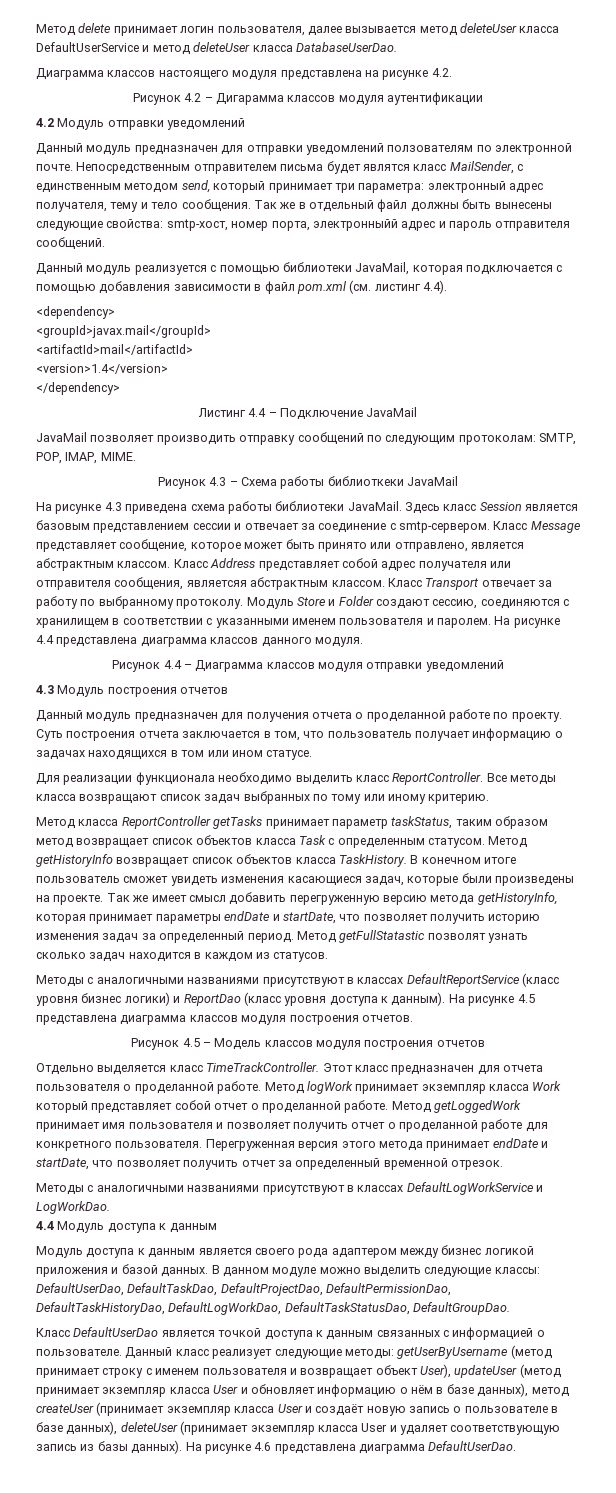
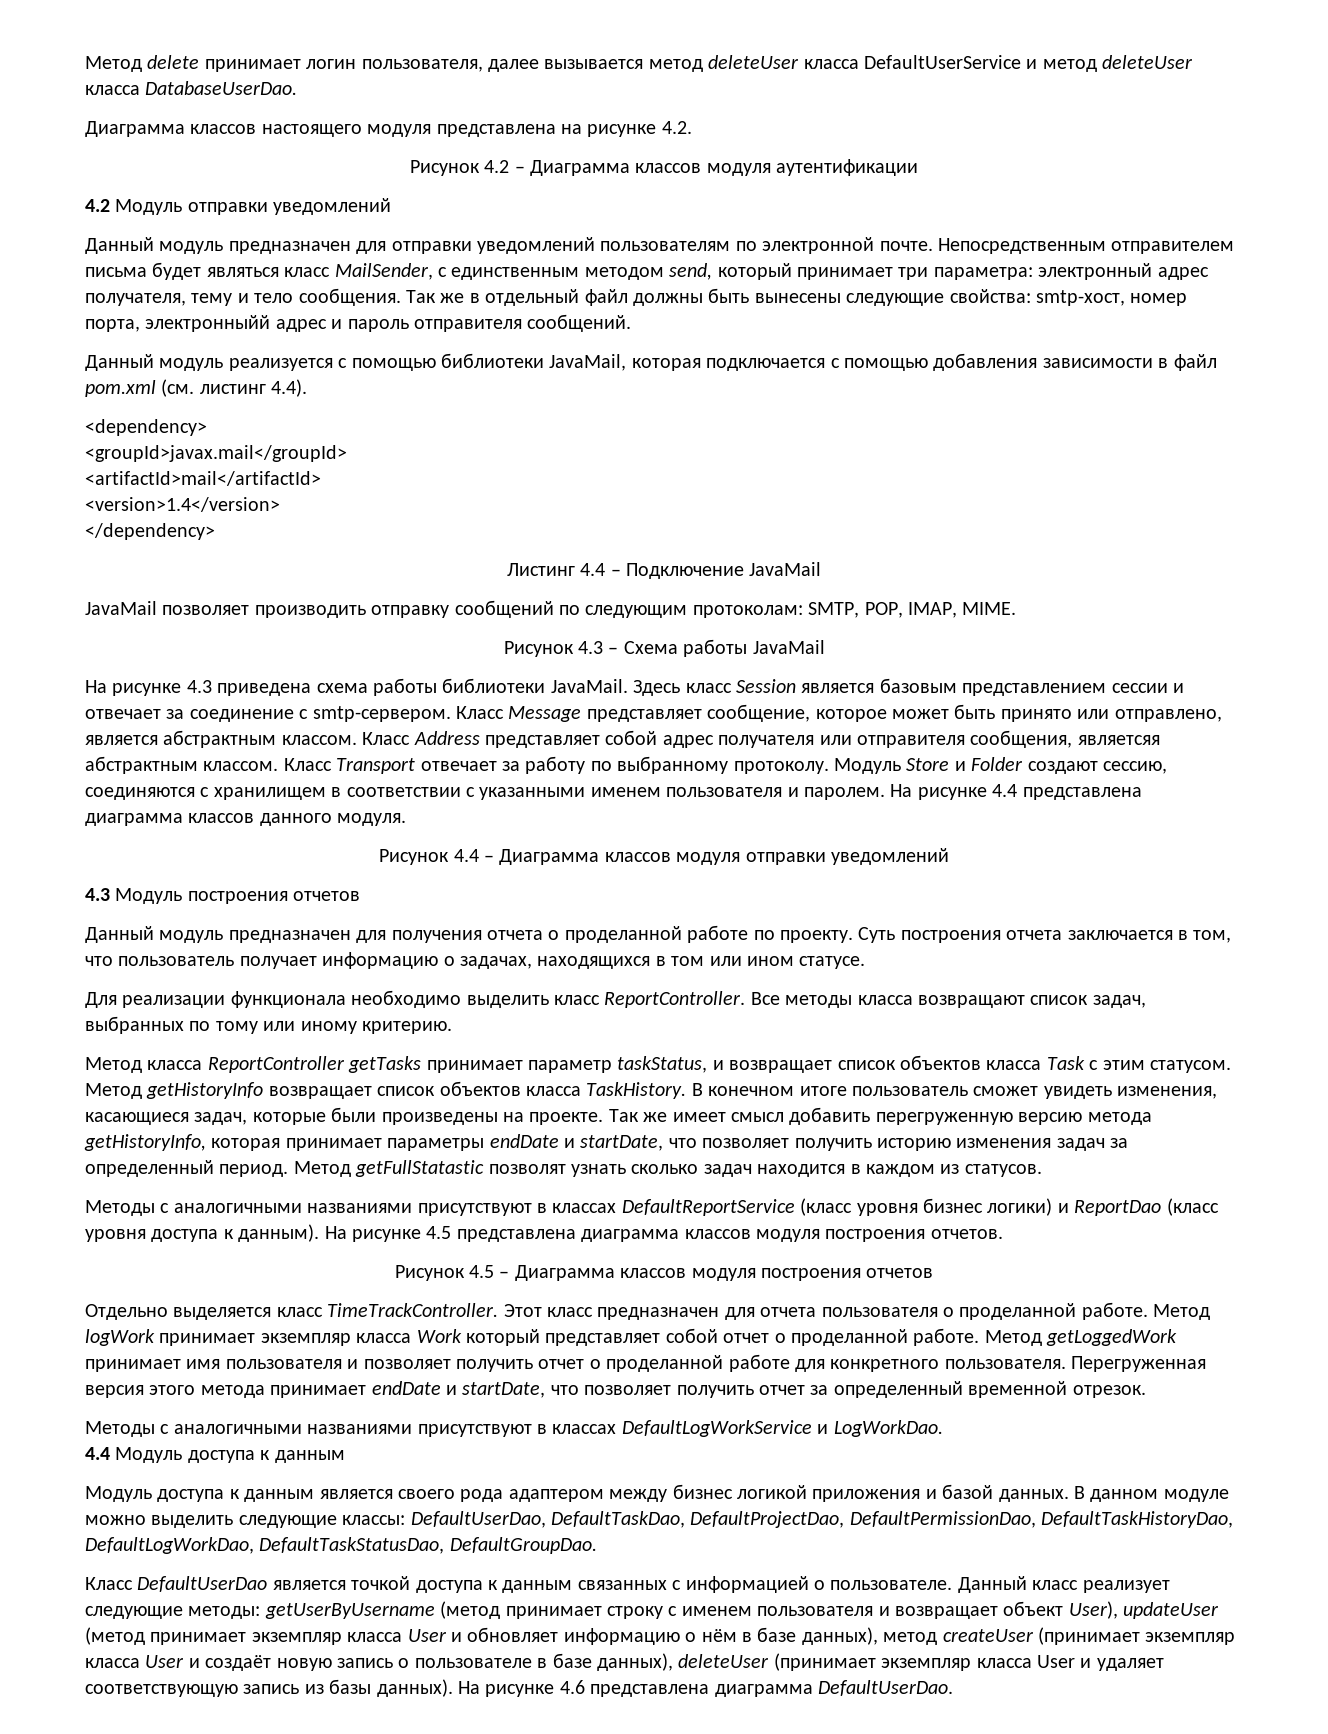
[216,93,284,105] Дигарамма -> [529,160,630,176] Диаграмма
[387,145,474,152] ползователям -> [600,241,731,251] пользователям
[362,164,410,171] являтся -> [206,267,279,277] являться
[327,476,404,486] библиоткеки -> (748, 648) none
[36,750,85,760] задачах -> [460,956,532,969] задачах,
[204,794,241,804] задач -> [1092,995,1146,1008] задач,
[455,816,548,829] [36,838,73,848] таким образом метод -> [712,1060,724,1070] и
[337,838,425,848] определенным -> [1102,1060,1145,1070] этим
[221,876,285,883] изменения -> [1117,1086,1218,1099] изменения,
[214,1038,262,1050] Модель -> [514,1265,615,1281] Диаграмма

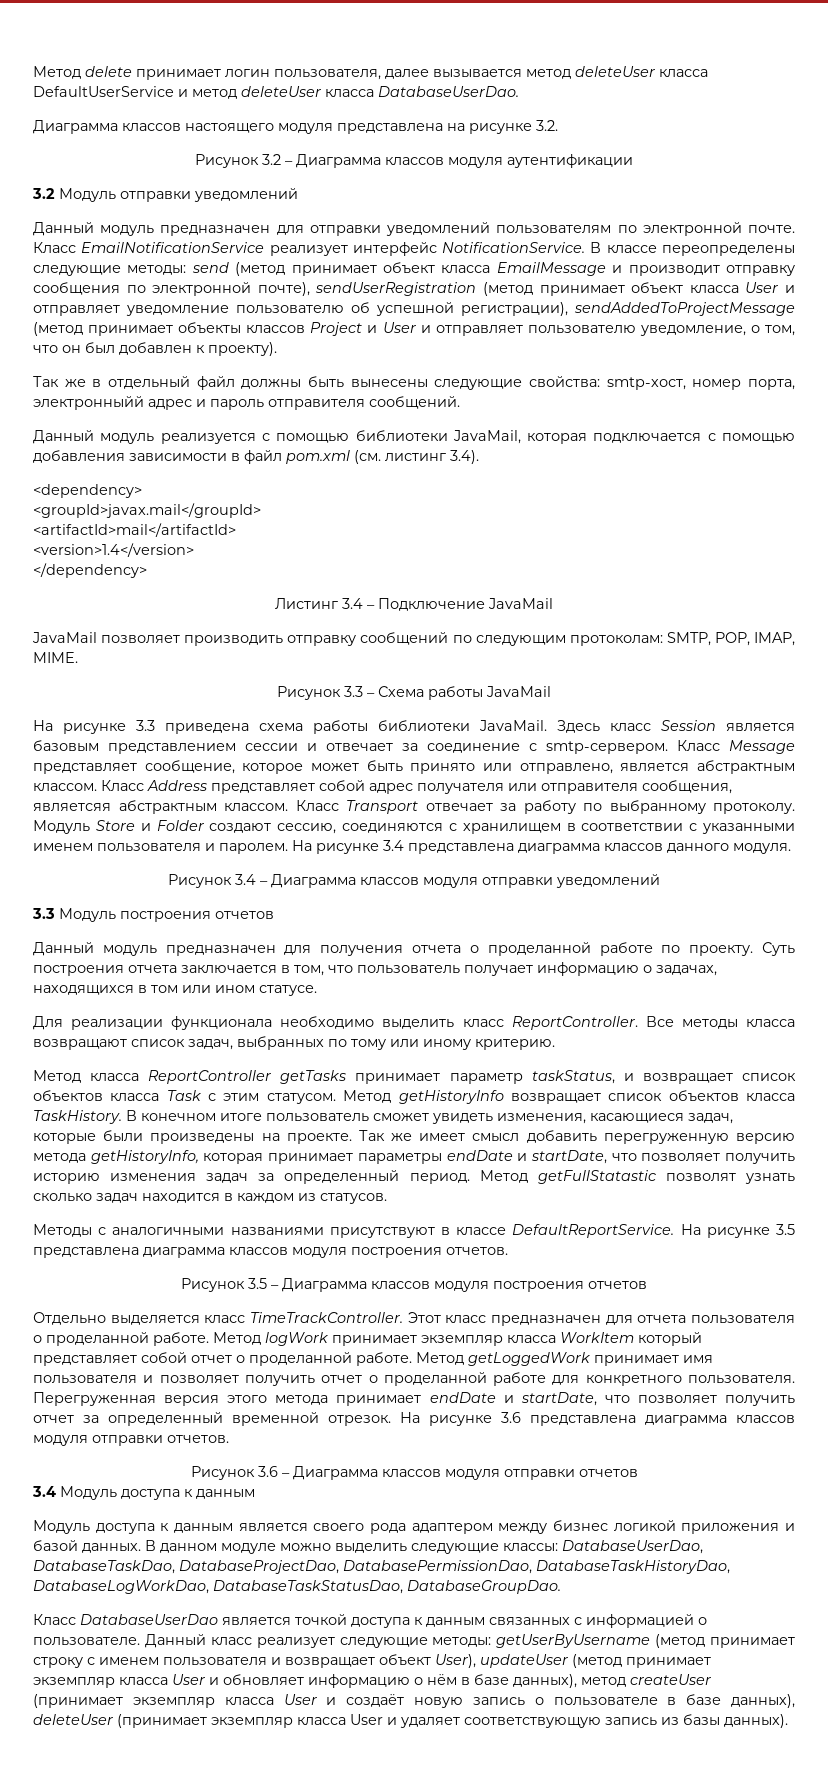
[661,121,692,134] [409,160,510,176] 4.2. // Рисунок 4.2 -> [536,120,558,131] [195,154,281,168] 3.2. // Рисунок 3.2
[85,199,110,212] 4.2 -> [32,188,55,199] 3.2
[937,238,1235,254] [85,262,1209,280] [85,288,401,306] Непосредственным отправителем письма будет являться класс MailSender, с единственным методом send, который принимает три параметра: электронный адрес получателя, тему и тело сообщения. -> [33,242,796,256] [33,262,795,276] [33,282,796,296] [33,302,795,316] [33,322,795,336] [33,342,277,356] Класс EmailNotificationService реализует интерфейс NotificationService. В классе переопределены следующие методы: send (метод принимает объект класса EmailMessage и производит отправку сообщения по электронной почте), sendUserRegistration (метод принимает объект класса User и отправляет уведомление пользователю об успешной регистрации), sendAddedToProjectMessage (метод принимает объекты классов Project и User и отправляет пользователю уведомление, о том, что он был добавлен к проекту). //
[271,379,308,397] 4.4). -> [450,450,479,464] 3.4).
[580,563,606,576] 4.4 -> [342,598,363,609] 3.4
[577,641,603,654] 4.3 -> [344,686,363,697] 3.3
[186,680,212,693] 4.3 -> [136,720,155,731] 3.3
[992,784,1018,797] 4.4 -> [383,840,404,851] 3.4
[453,849,479,862] 4.4 -> [235,874,256,885] 3.4
[85,888,110,901] 4.3 -> [32,908,55,919] 3.3
[552,1198,1219,1216] [85,1224,452,1242] классах DefaultReportService (класс уровня бизнес логики) и ReportDao (класс уровня доступа к данным). На рисунке 4.5 -> [456,1224,796,1238] классе DefaultReportService. На рисунке 3.5
[468,1265,494,1278] 4.5 -> [248,1278,267,1289] 3.5
[416,1329,462,1343] Work -> [560,1332,634,1343] WorkItem
[85,1420,943,1437] [85,1447,110,1460] // Методы с аналогичными названиями присутствуют в классах DefaultLogWorkService и LogWorkDao. // 4.4 -> [400,1412,795,1426] [33,1435,229,1446] [190,1466,638,1480] [32,1486,56,1497] На рисунке 3.6 представлена диаграмма классов модуля отправки отчетов. // Рисунок 3.6 – Диаграмма классов модуля отправки отчетов // 3.4
[410,1511,1234,1528] [85,1537,597,1554] [85,1576,268,1592] DefaultUserDao, DefaultTaskDao, DefaultProjectDao, DefaultPermissionDao, DefaultTaskHistoryDao, DefaultLogWorkDao, DefaultTaskStatusDao, DefaultGroupDao. // Класс DefaultUserDao -> [562,1540,703,1554] [33,1560,730,1574] [33,1580,561,1594] [33,1614,218,1625] DatabaseUserDao, DatabaseTaskDao, DatabaseProjectDao, DatabasePermissionDao, DatabaseTaskHistoryDao, DatabaseLogWorkDao, DatabaseTaskStatusDao, DatabaseGroupDao. // Класс DatabaseUserDao
[458,1680,953,1697] На рисунке 4.6 представлена диаграмма DefaultUserDao. -> (788, 1721) none

